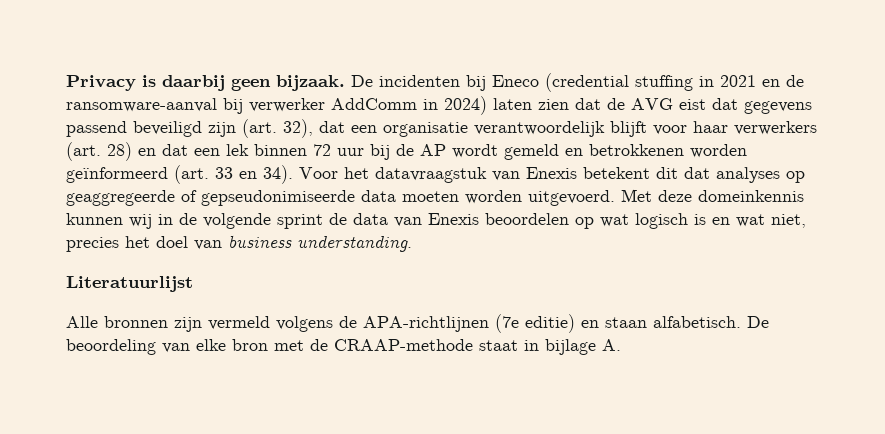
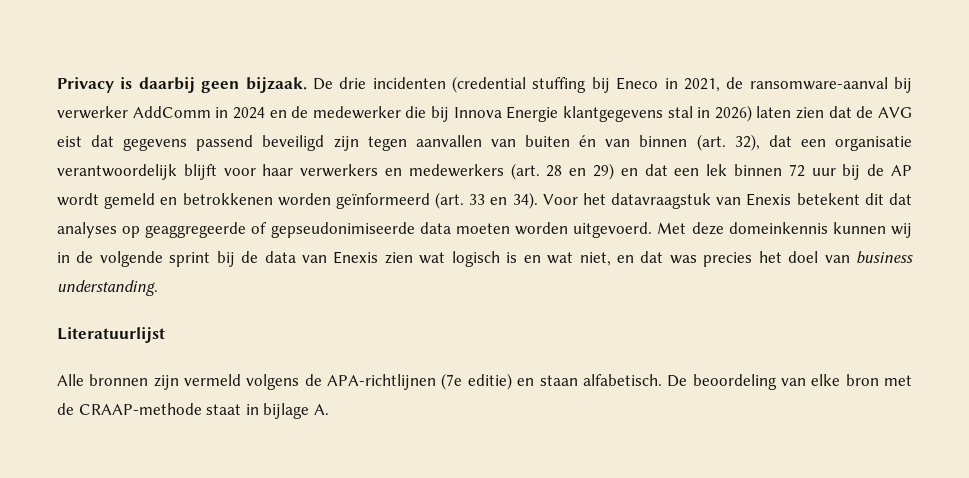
[379,73,780,92] incidenten bij Eneco (credential stuffing in 2021 en -> [339,76,720,93] drie incidenten (credential stuffing bij Eneco in 2021,
[444,96,487,115] 2024) -> [232,105,752,122] 2024 en de medewerker die bij Innova Energie klantgegevens stal in 2026)
(236, 129) none -> [367,135,688,151] tegen aanvallen van buiten én van binnen
[66,142,132,161] (art. 28) -> [384,163,614,180] en medewerkers (art. 28 en 29)
(323, 221) none -> [216,251,235,267] bij
[485,213,594,229] beoordelen op -> [384,252,413,264] zien
(806, 221) none -> [616,251,697,264] en dat was

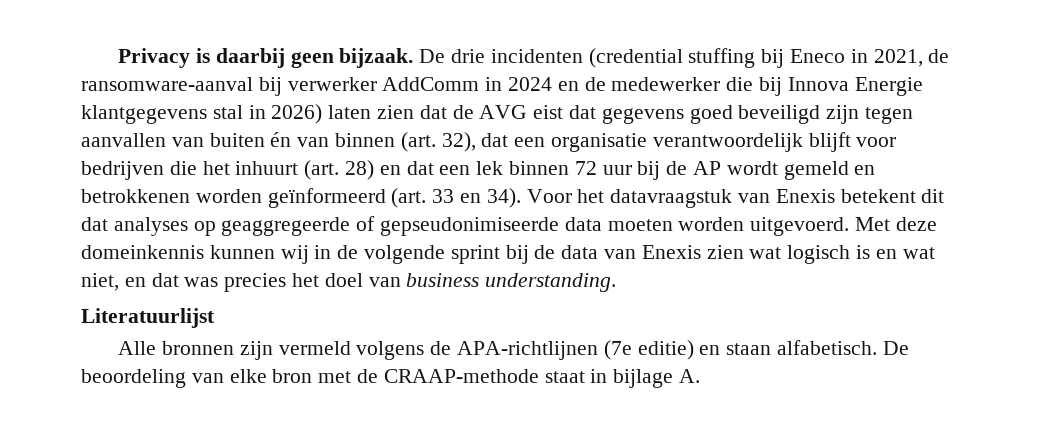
[196,135,254,151] passend -> [689,105,733,124] goed
[262,163,614,180] haar verwerkers en medewerkers (art. 28 en 29) -> [81,160,375,180] bedrijven die het inhuurt (art. 28)

